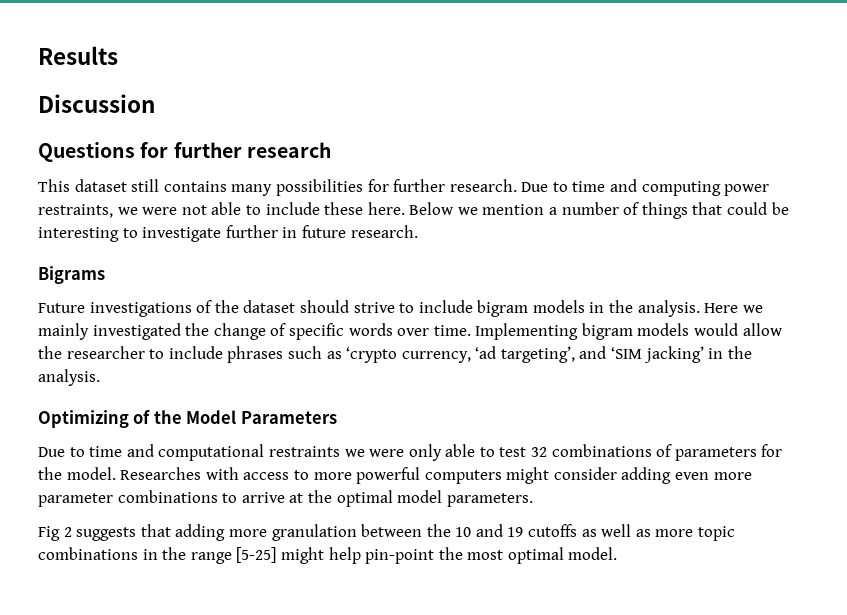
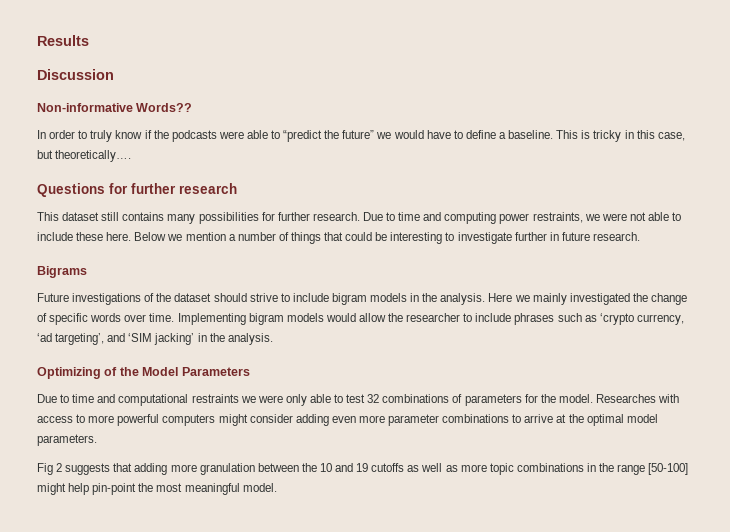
(155, 103) none -> [37,103,193,112] [37,130,685,142] [37,150,132,162] // Non-informative Words?? // In order to truly know if the podcasts were able to “predict the future” we would have to define a baseline. This is tricky in this case, but theoretically….
[236,547,277,563] [5-25] -> [648,463,689,475] [50-100]
[507,547,564,564] optimal -> [184,483,240,495] meaningful

